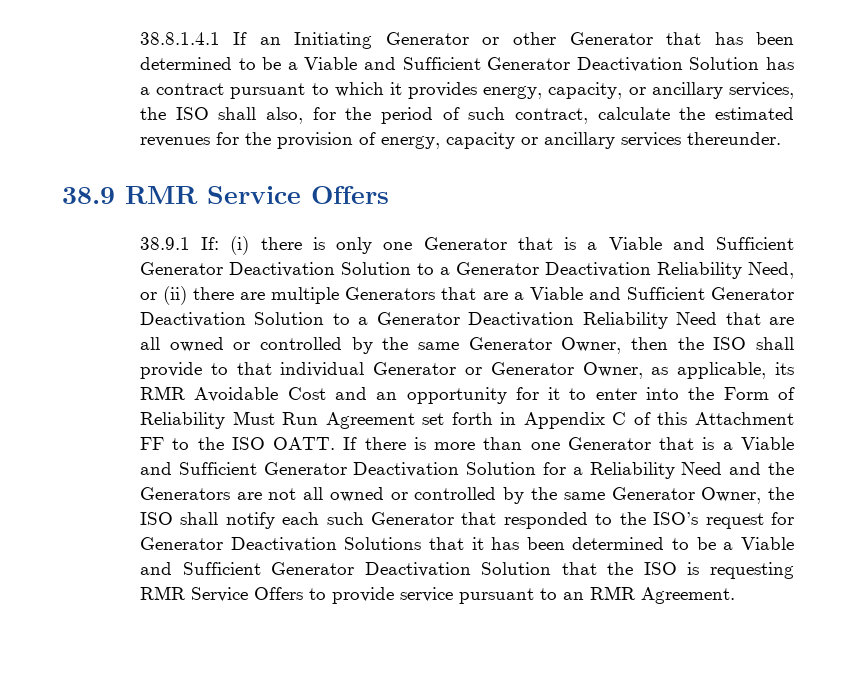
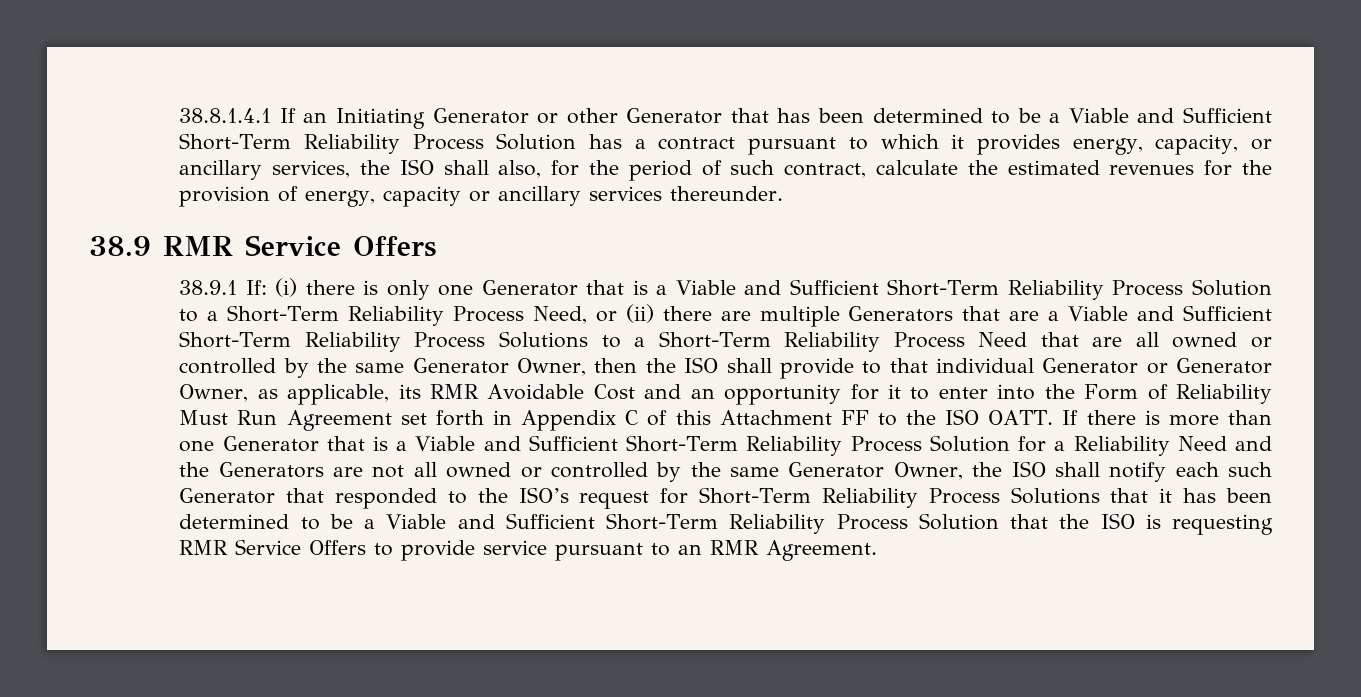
[487,57,683,72] Generator Deactivation -> [179,133,484,154] Short-Term Reliability Process
[139,262,742,279] Generator Deactivation Solution to a Generator Deactivation Reliability -> [887,279,1272,300] [179,305,524,326] Short-Term Reliability Process Solution to a Short-Term Reliability Process
[711,287,795,300] [139,312,668,329] Generator Deactivation Solution to a Generator Deactivation Reliability -> [179,331,965,352] Short-Term Reliability Process Solutions to a Short-Term Reliability Process
[263,462,460,477] Generator Deactivation -> [626,435,922,456] Short-Term Reliability Process
[139,537,337,552] Generator Deactivation -> [699,487,1000,508] Short-Term Reliability Process
[271,562,471,577] Generator Deactivation -> [606,513,908,534] Short-Term Reliability Process

